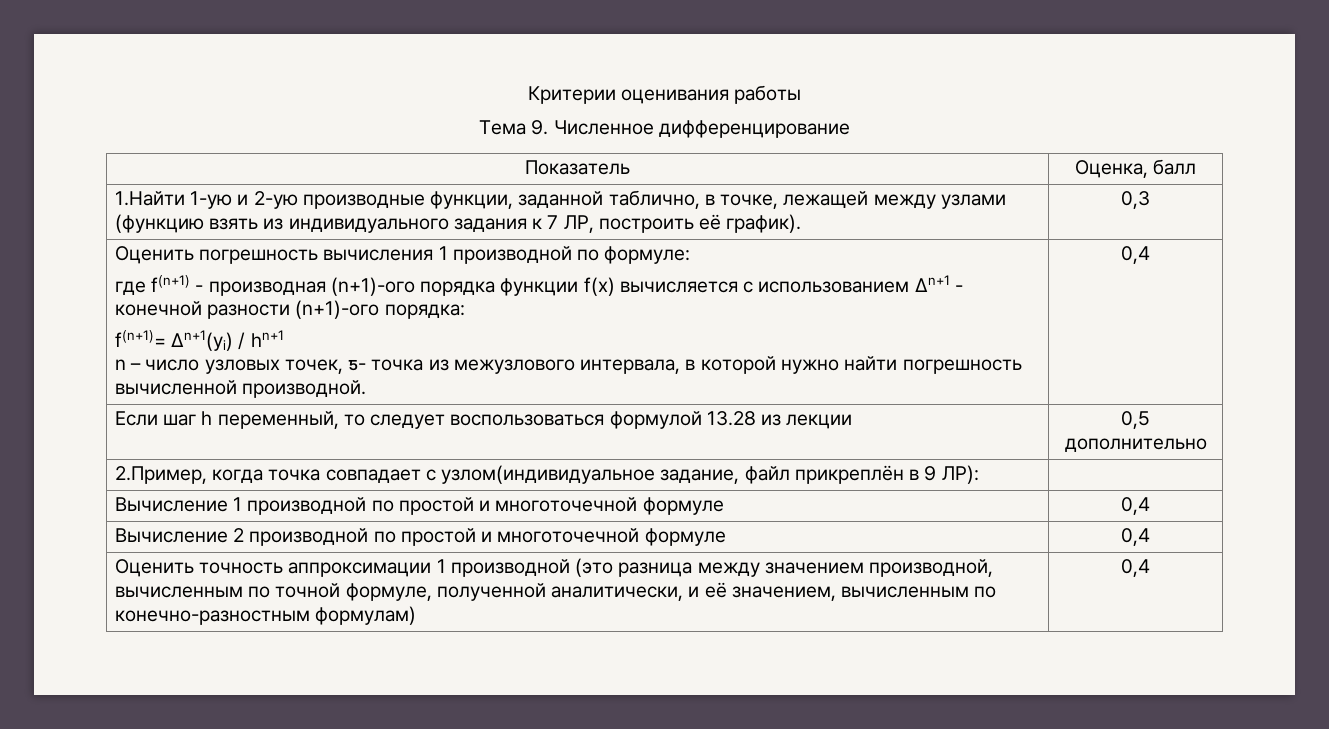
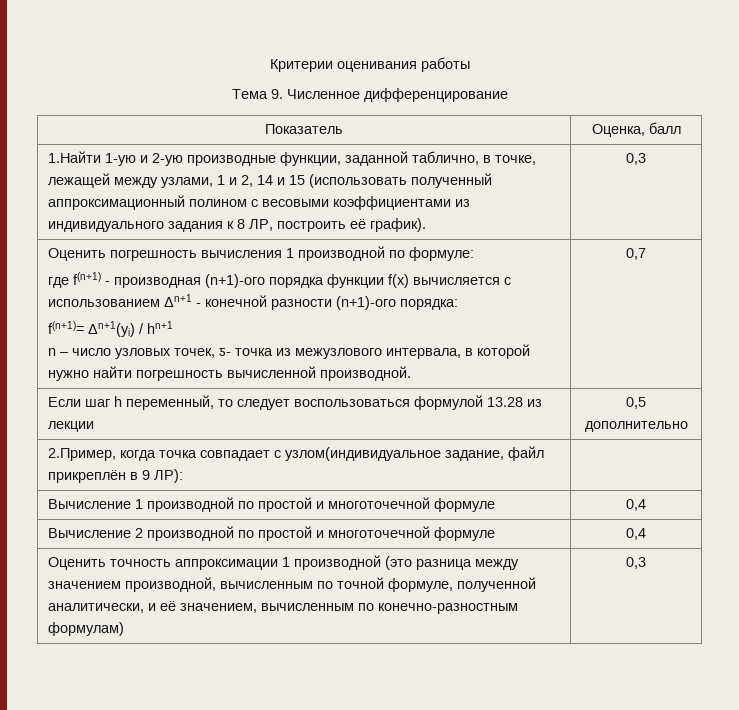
[940,194,1006,209] [114,214,259,233] узлами (функцию взять -> [160,173,492,188] [47,195,451,210] узлами, 1 и 2, 14 и 15 (использовать полученный аппроксимационный полином с весовыми коэффициентами
[547,215,559,229] 7 -> [236,219,245,229] 8
[1121,246,1150,264] 0,4 -> [626,248,646,260] 0,7
[1121,559,1150,577] 0,4 -> [626,557,646,569] 0,3

